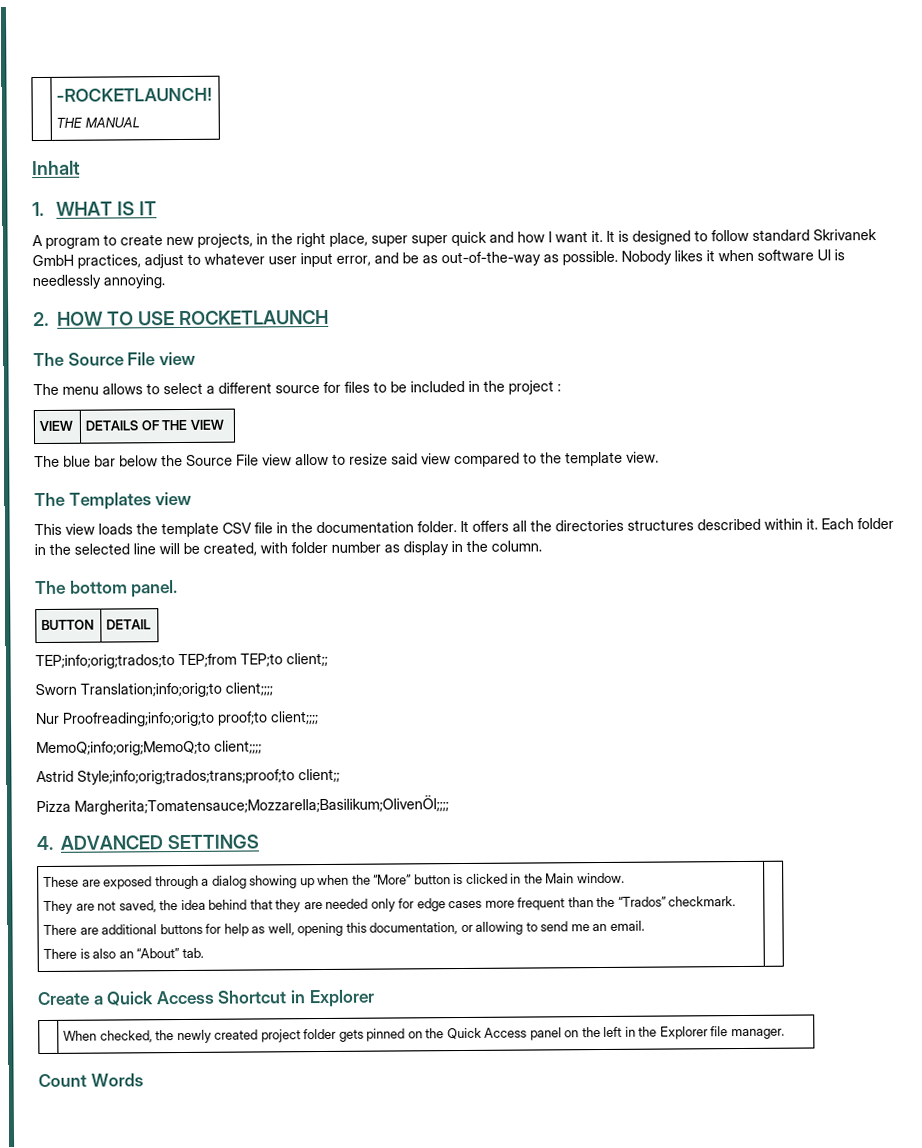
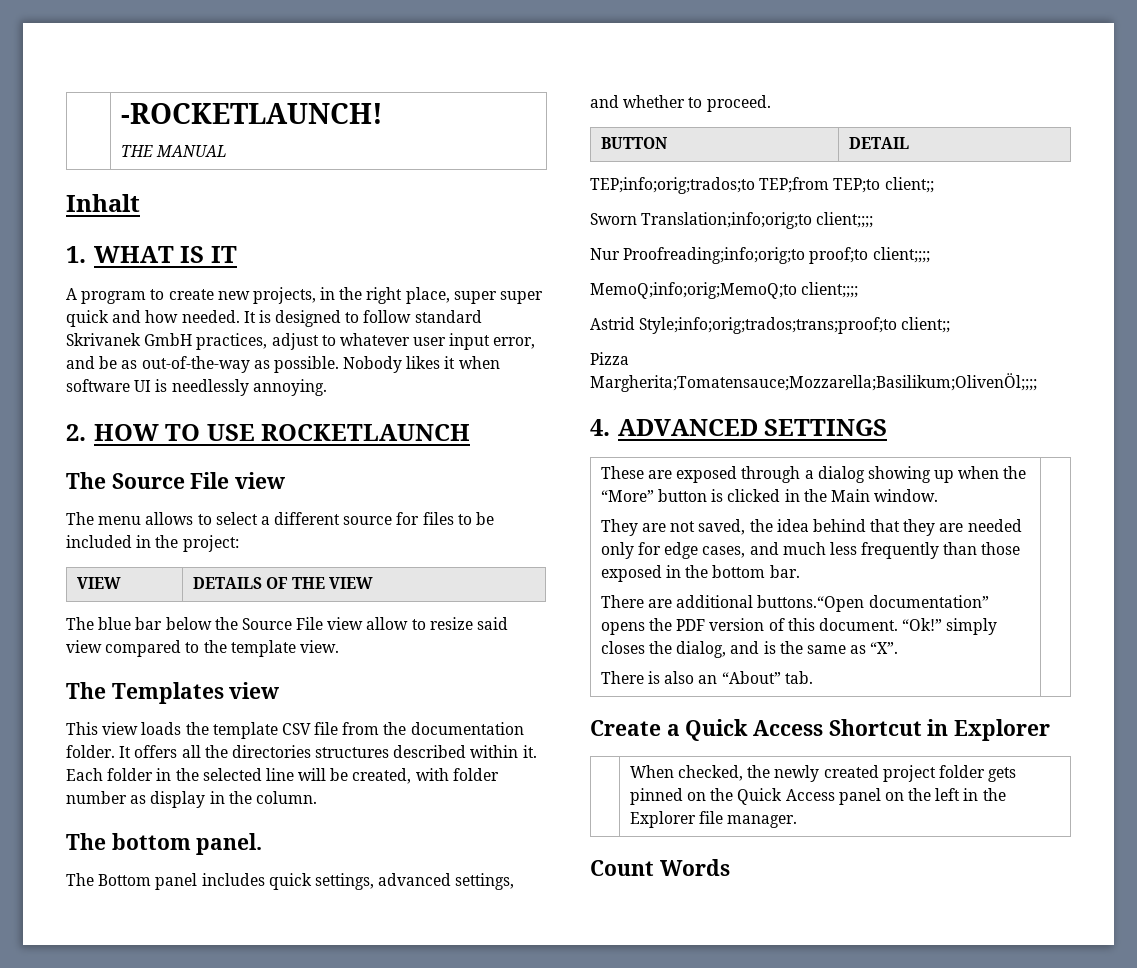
[548,230,603,243] I want it. -> [181,310,240,323] needed.
[508,380,561,395] project : -> [182,535,239,552] project:
[276,522,288,534] in -> [342,722,380,735] from
(179, 589) none -> [66,873,515,890] [590,95,771,112] // The Bottom panel includes quick settings, advanced settings, and whether to proceed.
[448,896,737,911] [43,920,645,937] cases more frequent than the “Trados” checkmark. // There are additional buttons for help as well, opening this documentation, or allowing to send me an email. -> [702,542,1021,559] [600,565,800,582] [600,595,989,612] [600,618,998,635] [600,641,899,658] cases, and much less frequently than those exposed in the bottom bar. // There are additional buttons.“Open documentation” opens the PDF version of this document. “Ok!” simply closes the dialog, and is the same as “X”.

